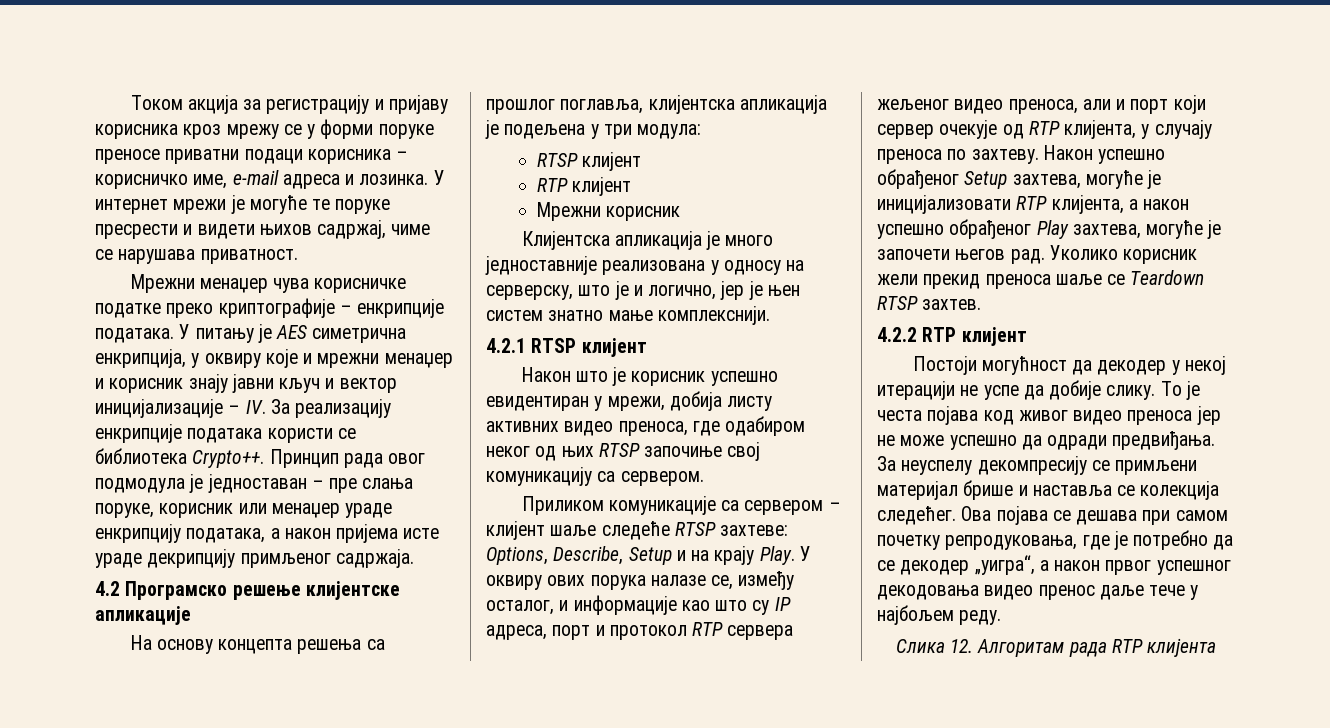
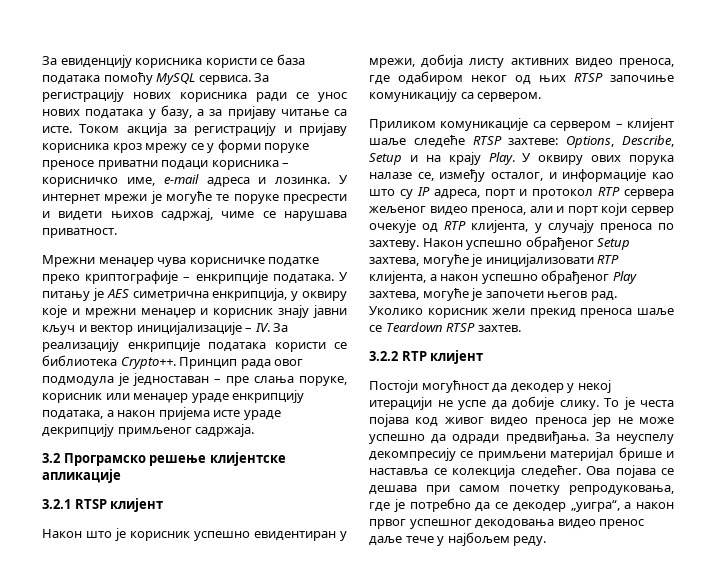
(130, 102) none -> [42,54,305,68] [42,72,270,85] [42,89,347,102] [42,105,347,119] [42,126,72,133] За евиденцију корисника користи се база података помоћу MySQL сервиса. За регистрацију нових корисника ради се унос нових података у базу, а за пријаву читање са исте.
[95,581,120,596] 4.2 -> [42,453,60,463] 3.2
[130,635,385,654] [486,95,827,114] [485,120,702,139] [536,152,641,171] [536,177,631,196] [536,202,680,221] [521,231,774,250] [485,256,805,275] [486,281,800,300] [486,306,770,325] [486,338,526,353] На основу концепта решења са прошлог поглавља, клијентска апликација је подељена у три модула: // RTSP клијент // RTP клијент // Мрежни корисник // Клијентска апликација је много једноставније реализована у односу на серверску, што је и логично, јер је њен систем знатно мање комплекснији. // 4.2.1 -> [42,499,71,509] 3.2.1
[727,442,761,461] свој -> (674, 78) none
[877,327,917,342] 4.2.2 -> [369,351,398,361] 3.2.2
[895,638,1217,657] // Слика 12. Алгоритам рада RTP клијента -> (547, 541) none

